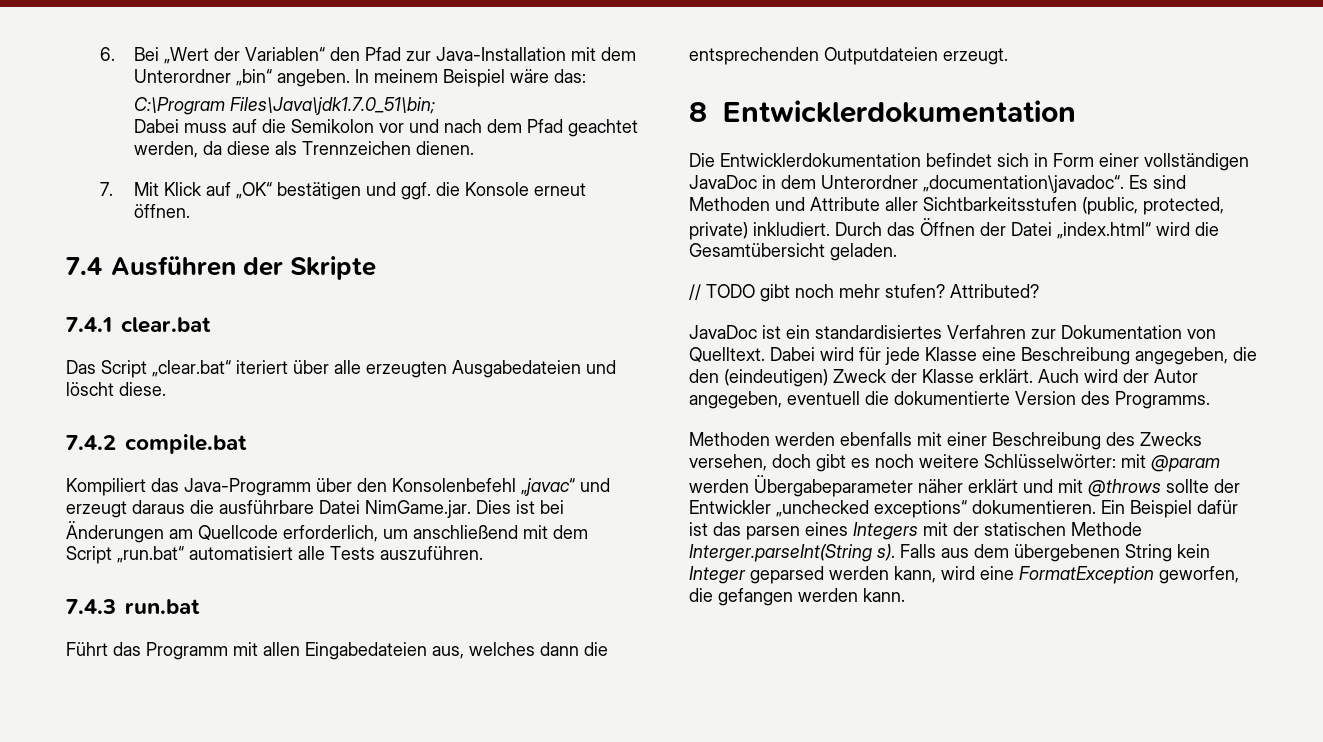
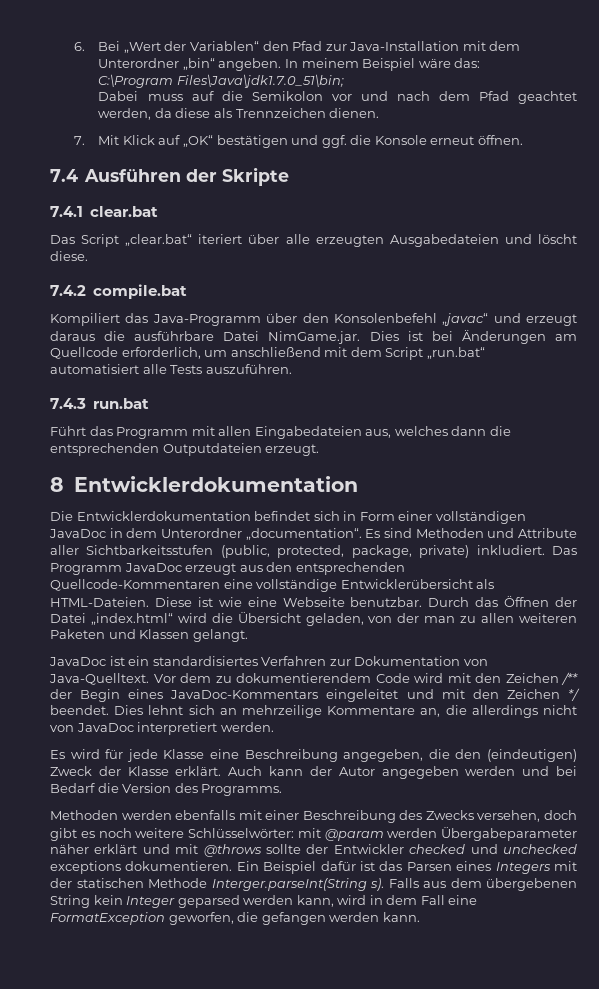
[923,175,1124,193] „documentation\javadoc“. -> [245,528,362,540] „documentation“.
(1224, 206) none -> [351,545,412,558] package,
(830, 229) none -> [552,546,577,555] [50,562,405,575] [50,579,495,592] [50,597,423,607] Das Programm JavaDoc erzeugt aus den entsprechenden Quellcode-Kommentaren eine vollständige Entwicklerübersicht als HTML-Dateien. Diese ist wie eine Webseite benutzbar.
[689,243,897,261] [689,284,1039,302] Gesamtübersicht geladen. // // TODO gibt noch mehr stufen? Attributed? -> [237,611,578,626] [50,629,248,642] Übersicht geladen, von der man zu allen weiteren Paketen und Klassen gelangt.
[689,347,815,363] Quelltext. Dabei -> [49,672,578,685] [50,688,580,702] [50,705,577,718] [50,722,274,735] [50,750,65,759] Java-Quelltext. Vor dem zu dokumentierendem Code wird mit den Zeichen /** der Begin eines JavaDoc-Kommentars eingeleitet und mit den Zeichen */ beendet. Dies lehnt sich an mehrzeilige Kommentare an, die allerdings nicht von JavaDoc interpretiert werden. // Es
[1084,369,1118,383] wird -> [269,766,304,776] kann
[689,391,1010,409] angegeben, eventuell die dokumentierte -> [381,766,577,779] [50,783,119,793] angegeben werden und bei Bedarf die
[776,500,967,518] „unchecked exceptions“ -> [409,844,577,854] [50,861,121,874] checked und unchecked exceptions
[746,526,800,540] parsen -> [406,862,452,871] Parsen
(975, 573) none -> [369,895,445,905] in dem Fall

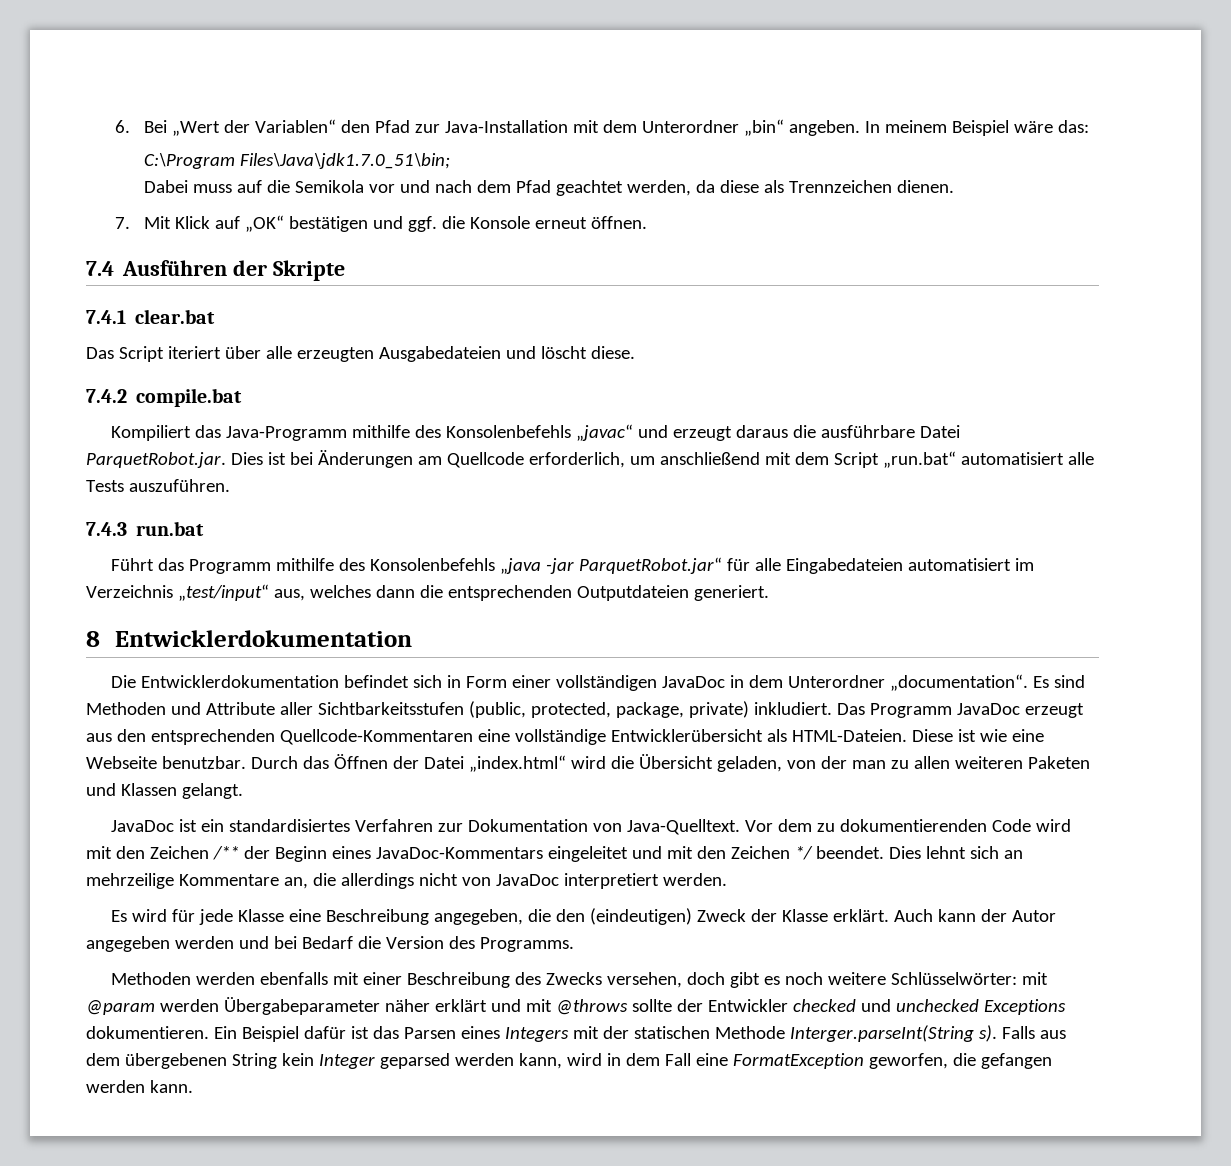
[251,91,323,101] Semikolon -> [294,180,364,193] Semikola
[125,234,193,246] „clear.bat“ -> (164, 354) none
[266,313,437,323] über den Konsolenbefehl -> [352,425,572,438] mithilfe des Konsolenbefehls
[268,331,361,344] NimGame.jar. -> [86,452,226,468] ParquetRobot.jar.
[191,426,362,439] mit allen Eingabedateien -> [276,557,1035,574] [86,584,269,601] mithilfe des Konsolenbefehls „java -jar ParquetRobot.jar“ für alle Eingabedateien automatisiert im Verzeichnis „test/input“
[265,444,320,456] erzeugt. -> [693,585,769,601] generiert.
[236,673,371,683] dokumentierendem -> [840,819,988,832] dokumentierenden
[80,689,121,702] Begin -> [274,846,327,862] Beginn
[50,861,121,874] exceptions -> [983,999,1066,1015] Exceptions

